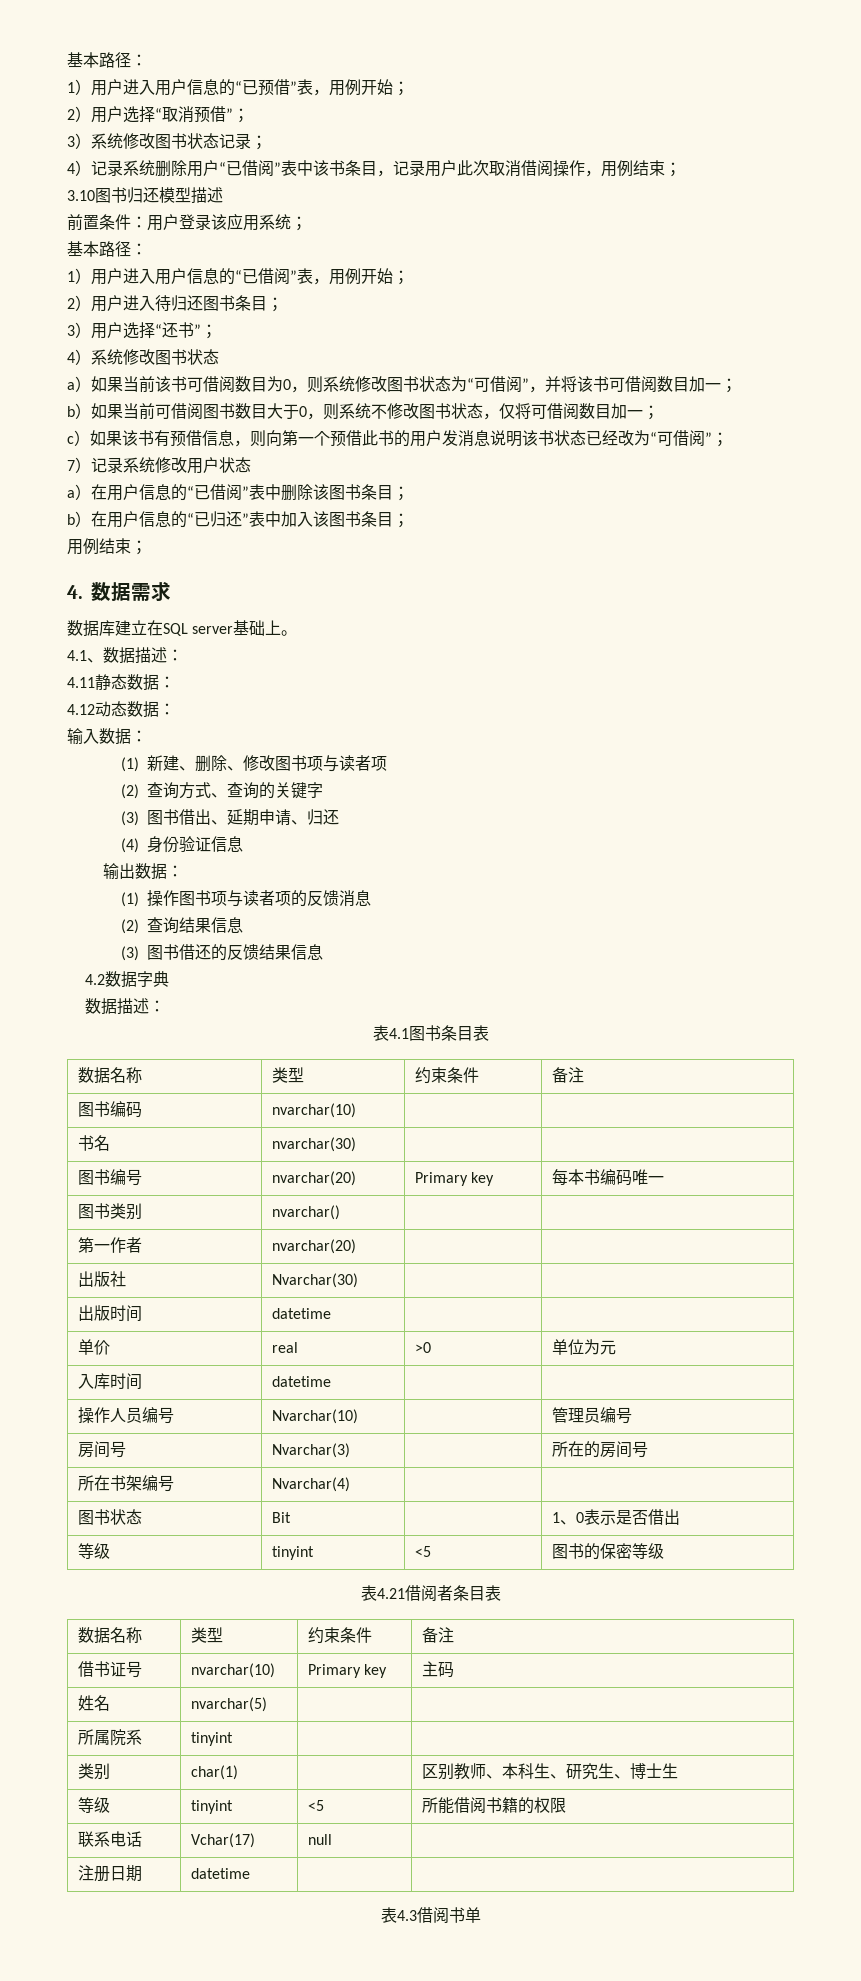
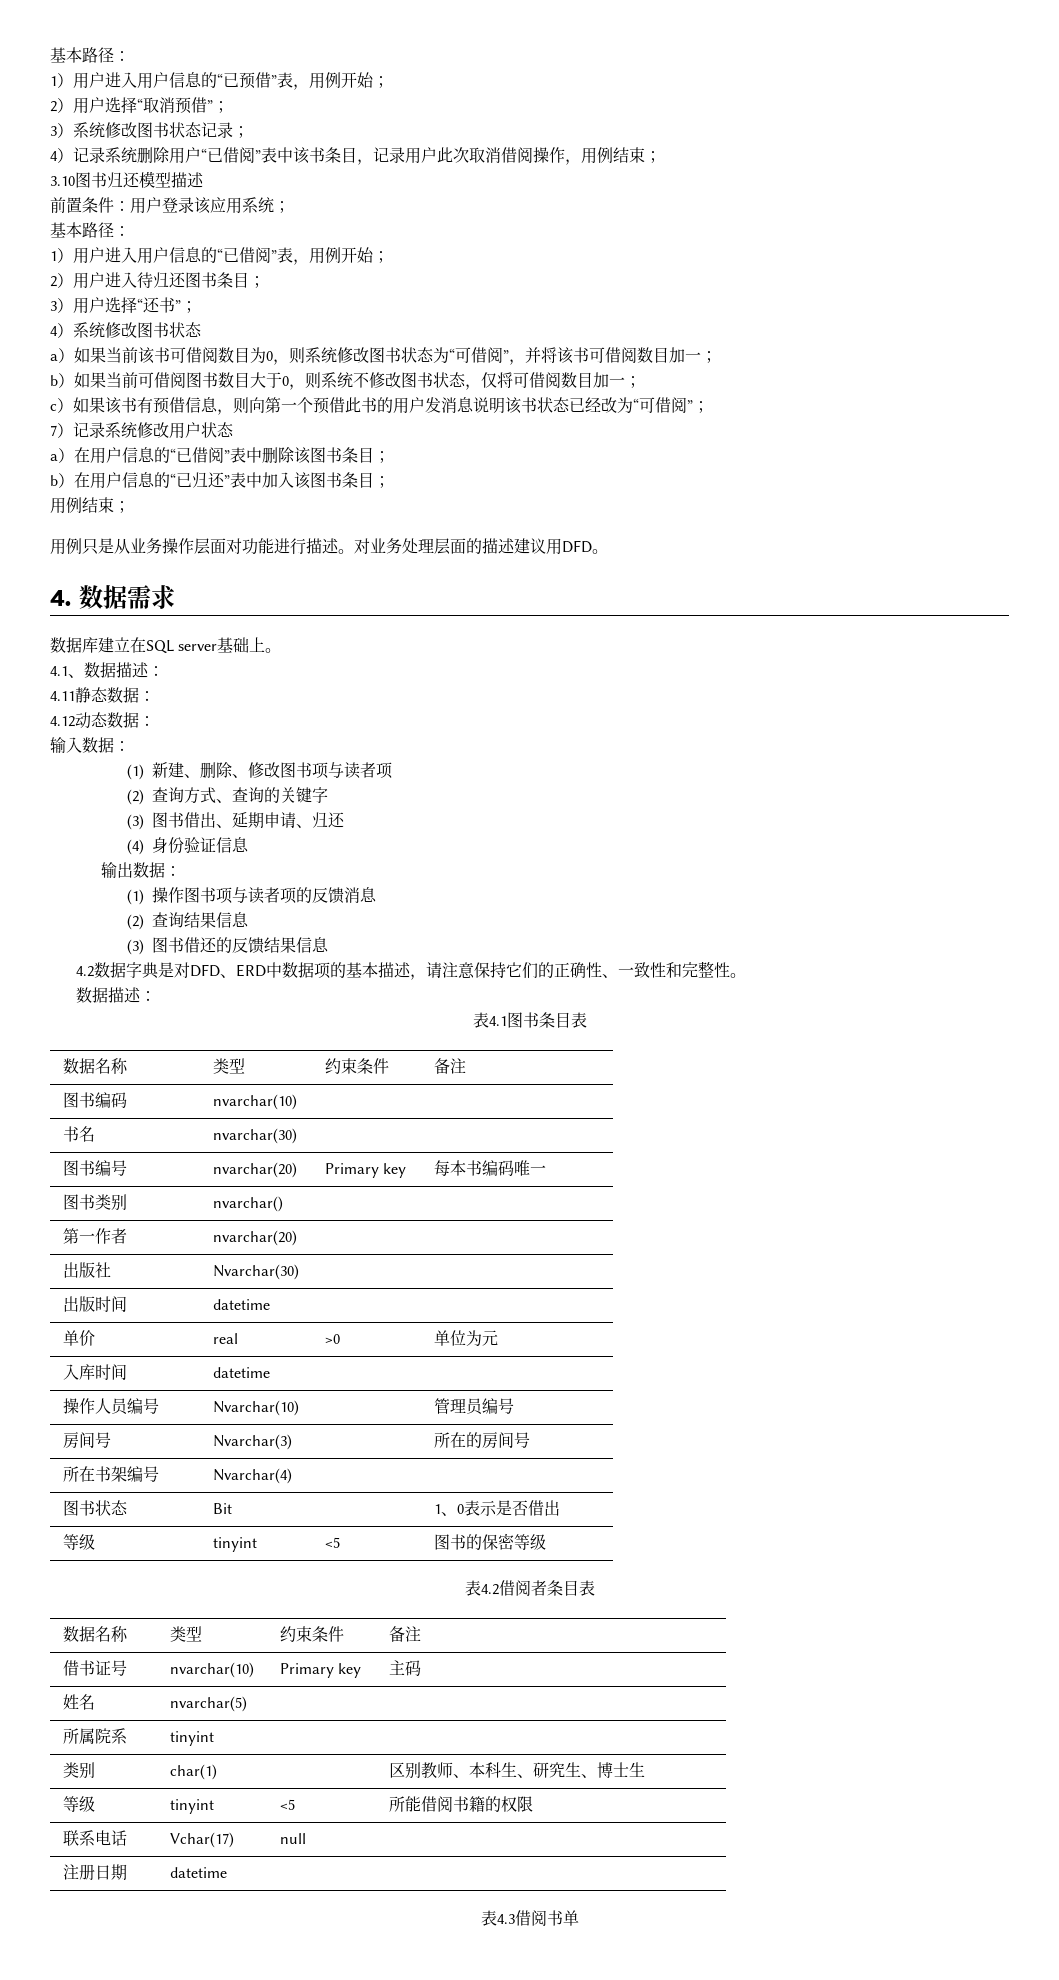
(147, 547) none -> [50,538,608,555] // 用例只是从业务操作层面对功能进行描述。对业务处理层面的描述建议用DFD。
(170, 979) none -> [157,961,746,980] 是对DFD、ERD中数据项的基本描述，请注意保持它们的正确性、一致性和完整性。
[376,1588,405,1599] 4.21 -> [480,1584,499,1595] 4.2

